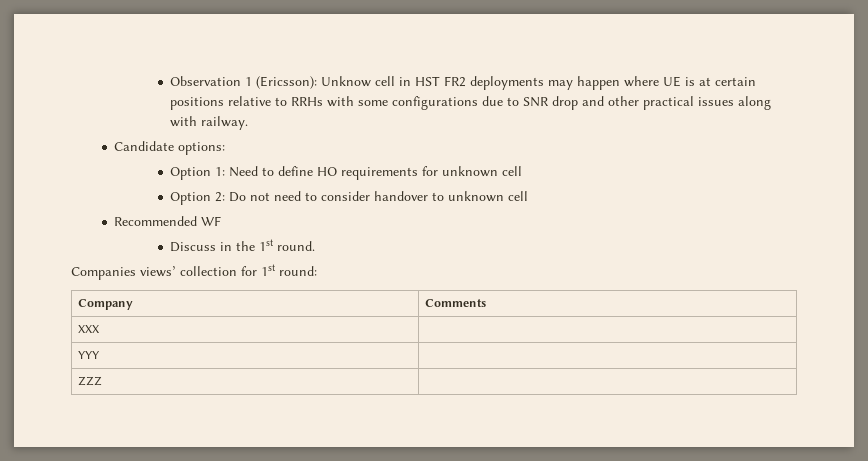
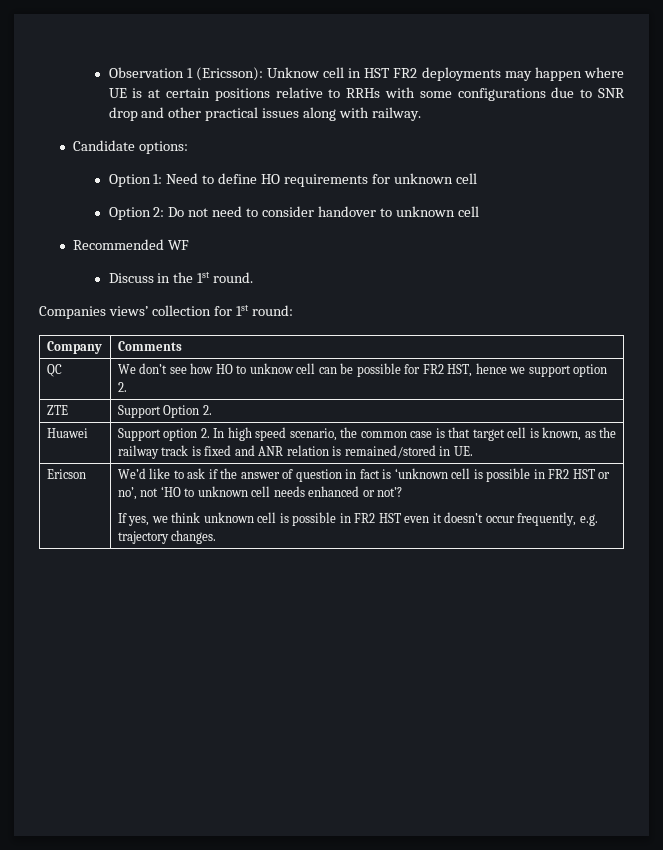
[78,325,101,333] [78,351,101,359] [78,376,103,386] XXX | // YYY | // ZZZ | -> [46,364,62,377] [117,363,608,377] [117,382,127,392] [46,405,68,415] [117,405,212,418] [46,428,88,438] [117,427,617,441] [117,445,473,459] [46,469,86,479] [117,468,611,482] [117,486,403,500] [117,512,598,526] [117,530,217,544] QC | We don’t see how HO to unknow cell can be possible for FR2 HST, hence we support option 2. // ZTE | Support Option 2. // Huawei | Support option 2. In high speed scenario, the common case is that target cell is known, as the railway track is fixed and ANR relation is remained/stored in UE. // Ericson | We’d like to ask if the answer of question in fact is ‘unknown cell is possible in FR2 HST or no’, not ‘HO to unknown cell needs enhanced or not’? // If yes, we think unknown cell is possible in FR2 HST even it doesn’t occur frequently, e.g. trajectory changes.

